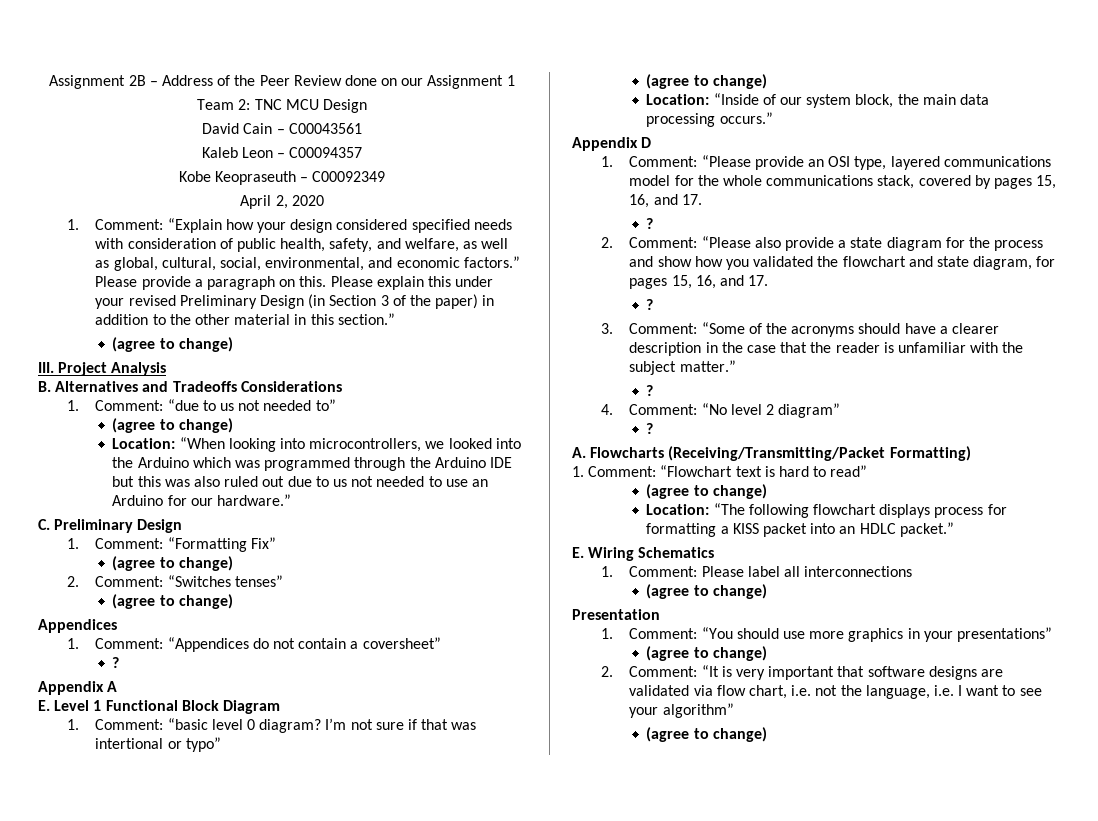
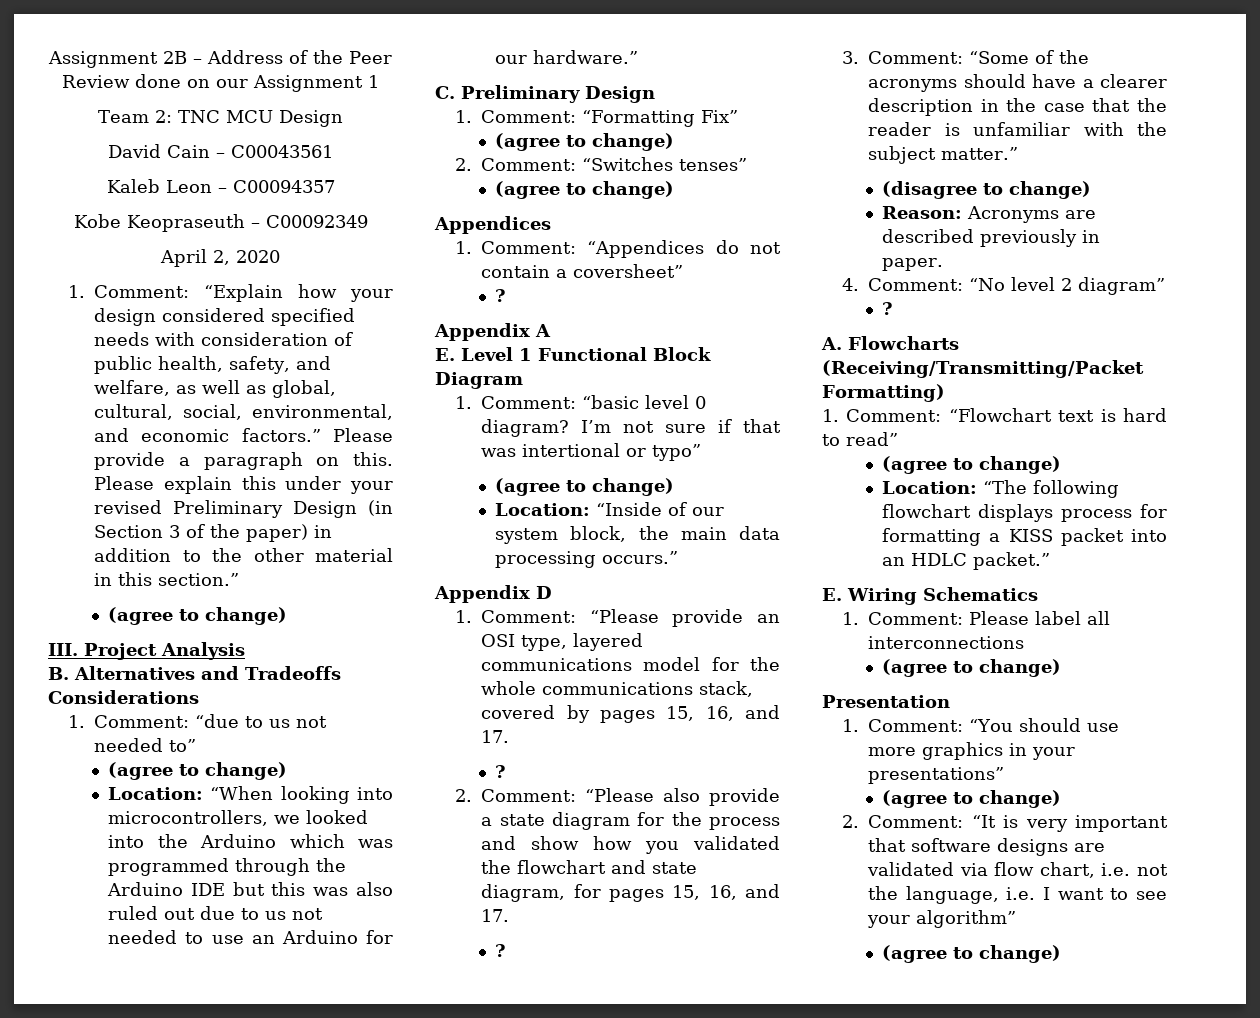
[646,385,654,396] ? -> [882,181,1092,199] [882,206,1097,223] [882,229,1101,247] [882,258,944,271] (disagree to change) // Reason: Acronyms are described previously in paper.

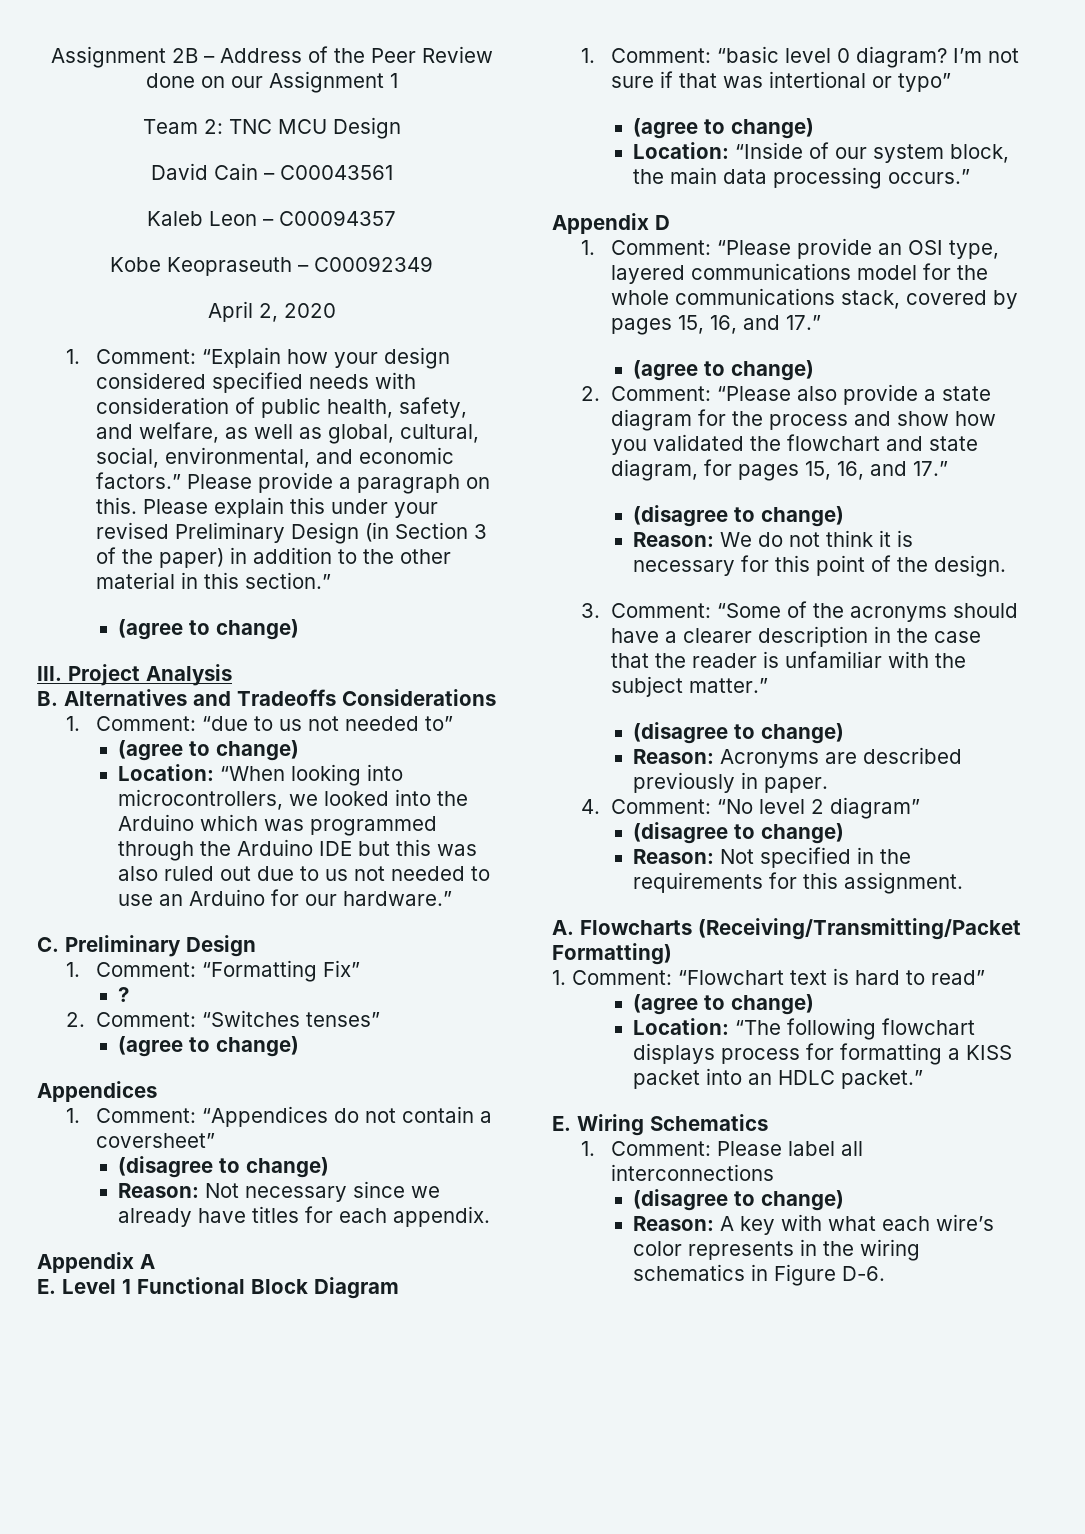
[495,133,675,151] (agree to change) -> [118,987,130,1002] ?
[495,289,507,302] ? -> [118,1156,330,1178] [118,1181,441,1202] [118,1206,491,1227] (disagree to change) // Reason: Not necessary since we already have titles for each appendix.
[481,730,510,743] [495,765,507,778] 17. // ? -> [785,315,821,330] [633,360,815,381] 17.” // (agree to change)
[481,909,510,922] [495,944,507,957] 17. // ? -> [912,461,948,476] [633,505,845,527] [633,530,914,547] [633,555,1007,577] 17.” // (disagree to change) // Reason: We do not think it is necessary for this point of the design.
[882,302,894,315] ? -> [633,822,845,844] [633,847,912,868] [633,872,964,894] (disagree to change) // Reason: Not specified in the requirements for this assignment.
[882,659,1062,677] [822,695,950,708] [842,718,1120,732] [868,742,1076,760] [868,767,1005,784] [882,790,1062,808] [842,815,1168,832] [868,838,1106,856] [867,862,1168,878] [868,886,1167,904] [867,910,1017,928] [882,945,1062,963] (agree to change) // Presentation // 1. Comment: “You should use more graphics in your presentations” // (agree to change) // 2. Comment: “It is very important that software designs are validated via flow chart, i.e. not the language, i.e. I want to see your algorithm” // (agree to change) -> [633,1189,845,1211] [633,1214,995,1235] [633,1239,921,1261] [633,1264,886,1286] (disagree to change) // Reason: A key with what each wire’s color represents in the wiring schematics in Figure D-6.

